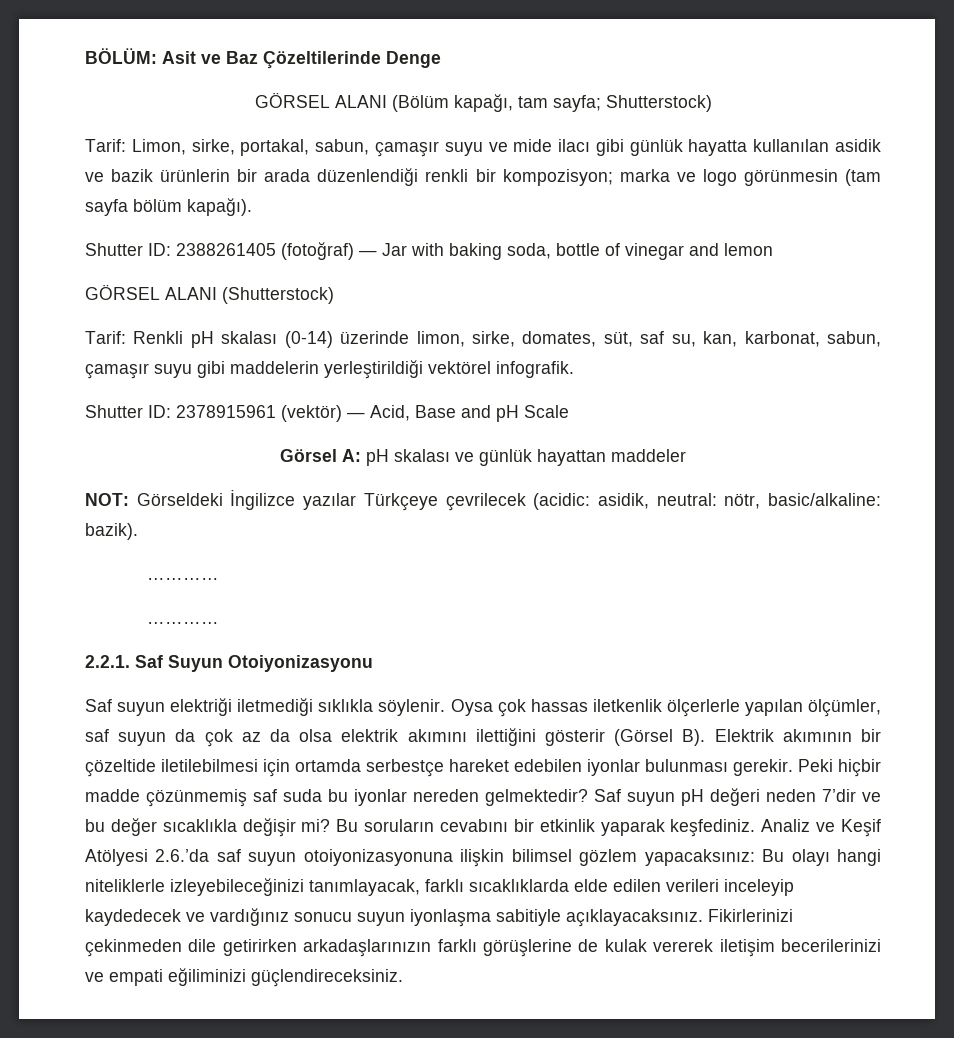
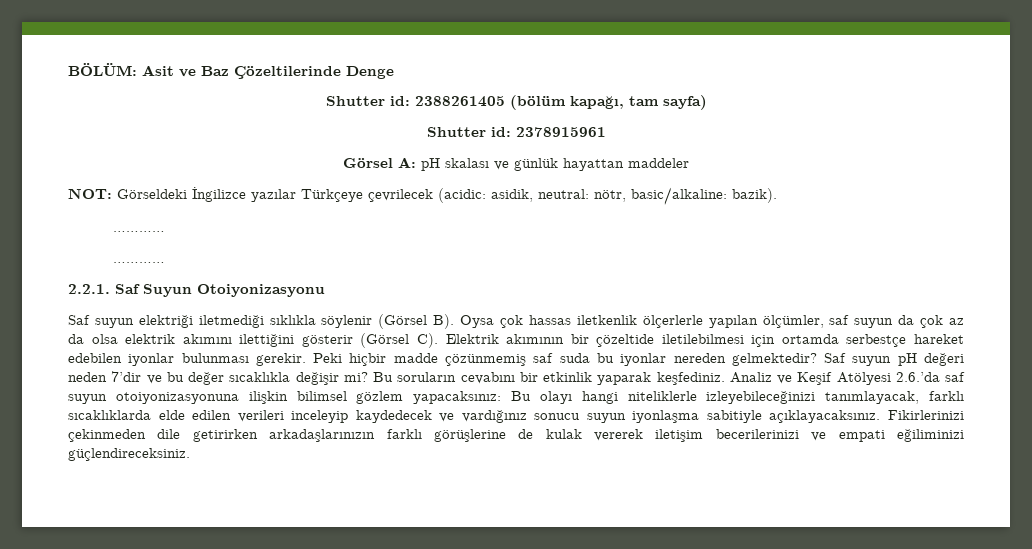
[254,92,712,112] [85,139,882,157] [85,168,882,186] [85,198,252,216] [85,242,773,260] [85,284,334,304] [85,331,882,348] [85,360,574,379] [85,405,569,422] GÖRSEL ALANI (Bölüm kapağı, tam sayfa; Shutterstock) // Tarif: Limon, sirke, portakal, sabun, çamaşır suyu ve mide ilacı gibi günlük hayatta kullanılan asidik ve bazik ürünlerin bir arada düzenlendiği renkli bir kompozisyon; marka ve logo görünmesin (tam sayfa bölüm kapağı). // Shutter ID: 2388261405 (fotoğraf) — Jar with baking soda, bottle of vinegar and lemon // GÖRSEL ALANI (Shutterstock) // Tarif: Renkli pH skalası (0-14) üzerinde limon, sirke, domates, süt, saf su, kan, karbonat, sabun, çamaşır suyu gibi maddelerin yerleştirildiği vektörel infografik. // Shutter ID: 2378915961 (vektör) — Acid, Base and pH Scale -> [325,95,707,110] [426,127,606,137] Shutter id: 2388261405 (bölüm kapağı, tam sayfa) // Shutter id: 2378915961
[378,699,446,716] söylenir. -> [321,314,455,329] söylenir (Görsel B).
[682,729,706,746] B). -> [416,333,438,348] C).

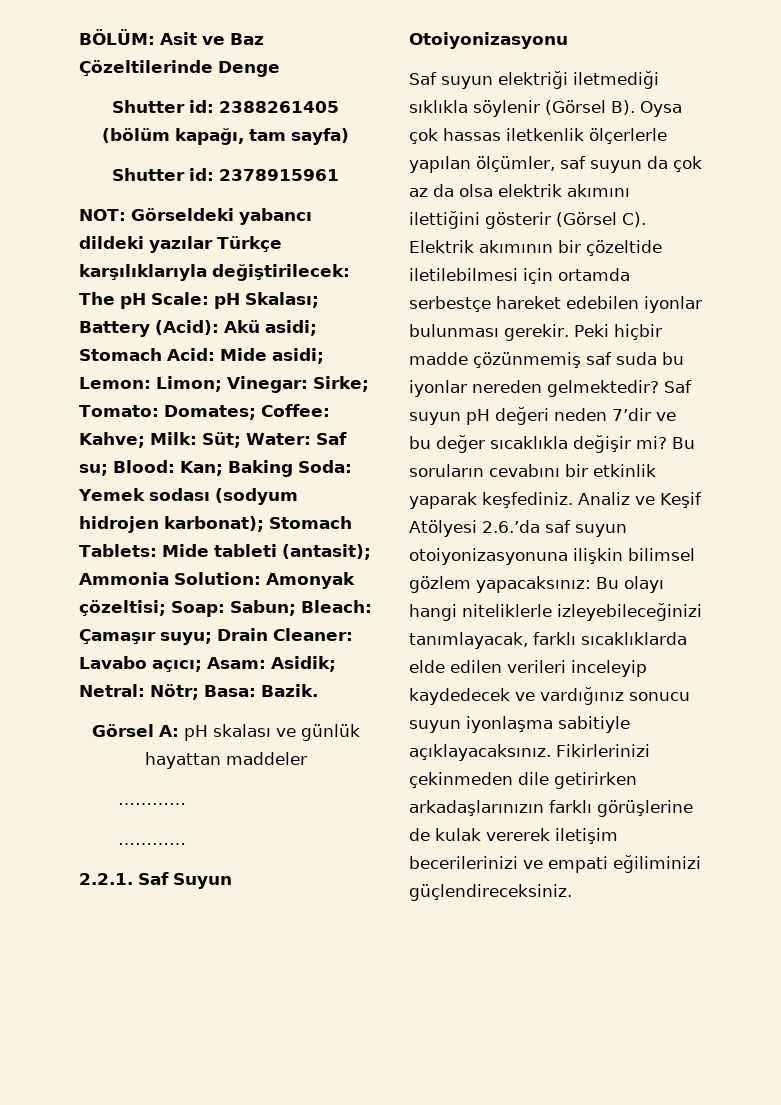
(606, 132) none -> [79,208,312,225] [79,236,282,253] [79,264,350,281] [79,292,319,309] [79,320,317,337] [79,348,324,364] [79,376,369,393] [79,404,330,420] [79,432,347,448] [79,460,352,477] [78,488,298,505] [79,516,352,533] [79,544,371,560] [79,572,355,589] [79,600,372,617] [79,628,353,645] [79,656,336,672] [79,684,318,700] // NOT: Görseldeki yabancı dildeki yazılar Türkçe karşılıklarıyla değiştirilecek: The pH Scale: pH Skalası; Battery (Acid): Akü asidi; Stomach Acid: Mide asidi; Lemon: Limon; Vinegar: Sirke; Tomato: Domates; Coffee: Kahve; Milk: Süt; Water: Saf su; Blood: Kan; Baking Soda: Yemek sodası (sodyum hidrojen karbonat); Stomach Tablets: Mide tableti (antasit); Ammonia Solution: Amonyak çözeltisi; Soap: Sabun; Bleach: Çamaşır suyu; Drain Cleaner: Lavabo açıcı; Asam: Asidik; Netral: Nötr; Basa: Bazik.
[68,187,777,205] // NOT: Görseldeki İngilizce yazılar Türkçeye çevrilecek (acidic: asidik, neutral: nötr, basic/alkaline: bazik). -> (307, 758) none

